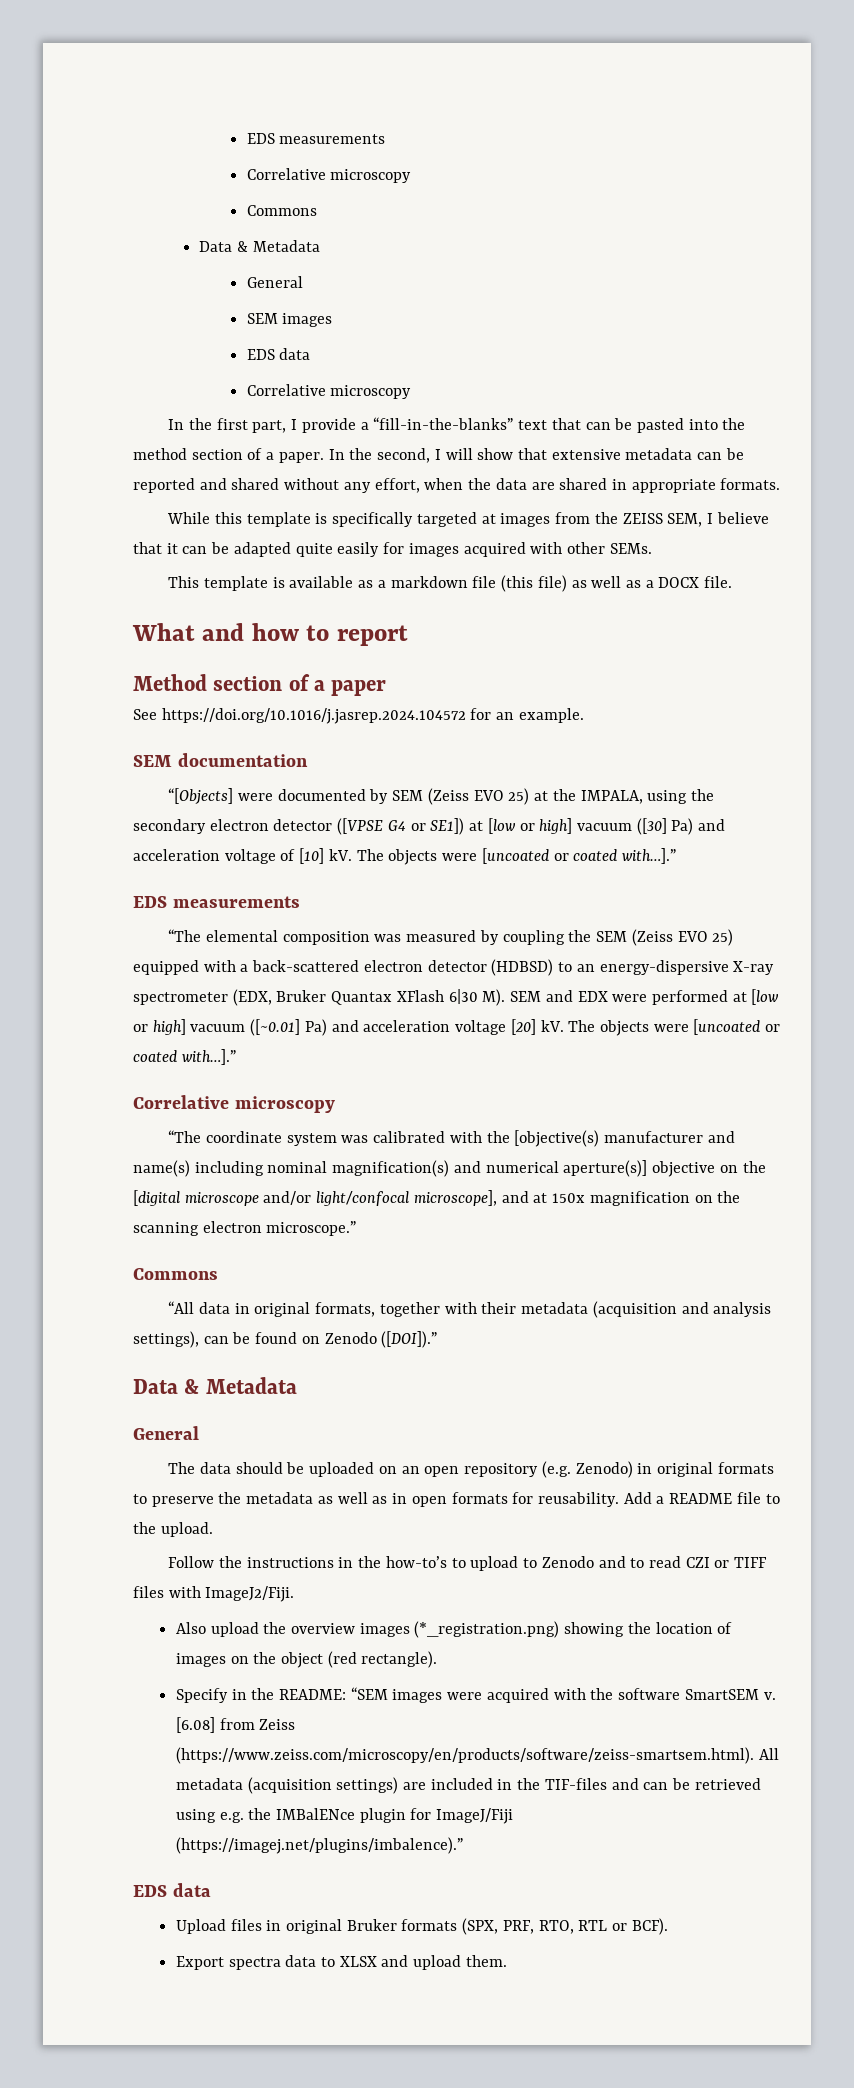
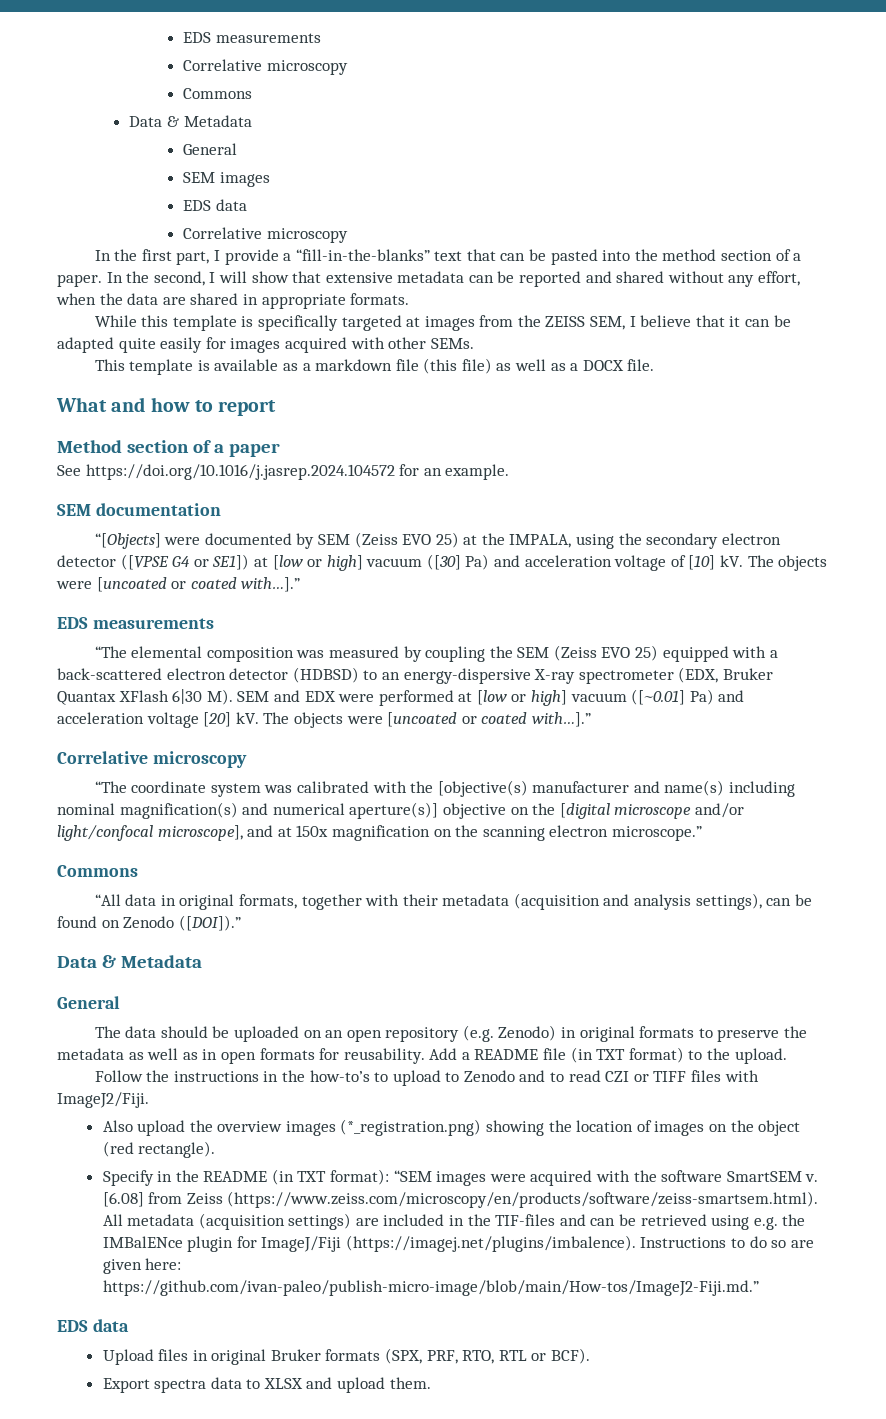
(761, 1498) none -> [570,1047,684,1063] (in TXT format)
[278,1689,346,1700] README: -> [203,1169,390,1185] README (in TXT format):
[175,1837,463,1854] (https://imagej.net/plugins/imbalence).” -> [345,1235,814,1252] [102,1258,182,1274] [102,1280,759,1296] (https://imagej.net/plugins/imbalence). Instructions to do so are given here: https://github.com/ivan-paleo/publish-micro-image/blob/main/How-tos/ImageJ2-Fiji.md.”

